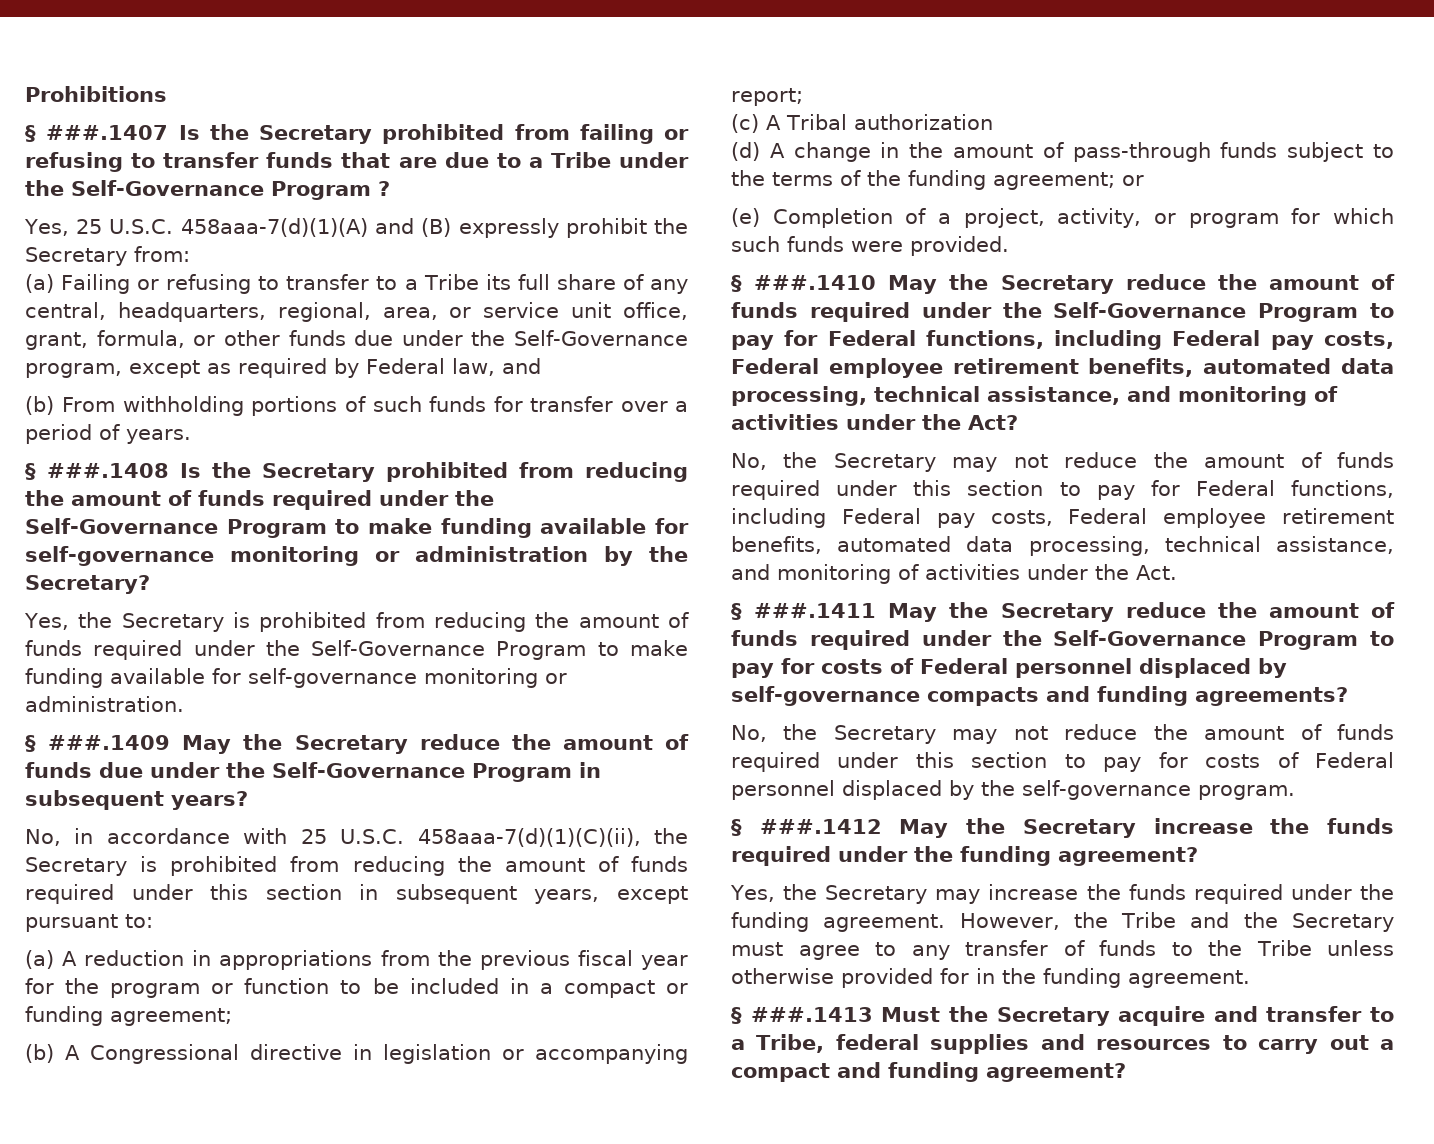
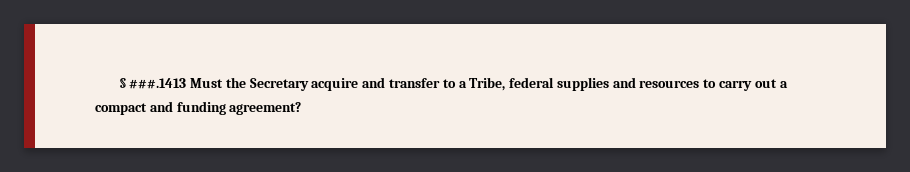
[25,86,167,102] [25,124,689,144] [25,152,689,172] [25,180,390,200] [24,218,688,238] [25,246,190,266] [25,274,689,294] [25,302,688,322] [25,330,688,350] [25,358,541,378] [25,396,688,416] [25,424,191,444] [25,462,688,482] [25,490,494,510] [25,518,689,538] [25,546,688,566] [25,575,150,594] [24,612,689,632] [25,640,689,660] [25,668,567,688] [25,696,184,712] [25,734,689,754] [25,762,601,782] [25,790,248,810] [25,828,689,847] [25,856,688,876] [25,884,688,904] [25,914,153,932] [25,950,688,970] [25,978,688,998] [25,1006,232,1026] [25,1044,688,1064] [731,88,803,106] [731,114,993,133] [731,142,1394,162] [731,170,1144,190] [731,208,1394,228] [731,236,1009,256] [731,274,1395,294] [731,302,1394,322] [731,330,1394,350] [731,358,1394,378] [731,386,1338,406] [731,414,1018,430] [731,452,1394,472] [731,480,1394,500] [731,508,1394,528] [731,536,1394,556] [731,564,1177,584] [731,602,1395,622] [731,630,1394,650] [731,658,1287,678] [731,686,1348,706] [731,724,1394,744] [731,752,1395,772] [731,780,1295,800] [731,818,1394,838] [731,846,1198,866] [730,884,1394,904] [731,912,1394,932] [731,940,1394,960] [731,968,1250,988] Prohibitions // § ###.1407 Is the Secretary prohibited from failing or refusing to transfer funds that are due to a Tribe under the Self-Governance Program ? // Yes, 25 U.S.C. 458aaa-7(d)(1)(A) and (B) expressly prohibit the Secretary from: // (a) Failing or refusing to transfer to a Tribe its full share of any central, headquarters, regional, area, or service unit office, grant, formula, or other funds due under the Self-Governance program, except as required by Federal law, and // (b) From withholding portions of such funds for transfer over a period of years. // § ###.1408 Is the Secretary prohibited from reducing the amount of funds required under the Self-Governance Program to make funding available for self-governance monitoring or administration by the Secretary? // Yes, the Secretary is prohibited from reducing the amount of funds required under the Self-Governance Program to make funding available for self-governance monitoring or administration. // § ###.1409 May the Secretary reduce the amount of funds due under the Self-Governance Program in subsequent years? // No, in accordance with 25 U.S.C. 458aaa-7(d)(1)(C)(ii), the Secretary is prohibited from reducing the amount of funds required under this section in subsequent years, except pursuant to: // (a) A reduction in appropriations from the previous fiscal year for the program or function to be included in a compact or funding agreement; // (b) A Congressional directive in legislation or accompanying report; // (c) A Tribal authorization // (d) A change in the amount of pass-through funds subject to the terms of the funding agreement; or // (e) Completion of a project, activity, or program for which such funds were provided. // § ###.1410 May the Secretary reduce the amount of funds required under the Self-Governance Program to pay for Federal functions, including Federal pay costs, Federal employee retirement benefits, automated data processing, technical assistance, and monitoring of activities under the Act? // No, the Secretary may not reduce the amount of funds required under this section to pay for Federal functions, including Federal pay costs, Federal employee retirement benefits, automated data processing, technical assistance, and monitoring of activities under the Act. // § ###.1411 May the Secretary reduce the amount of funds required under the Self-Governance Program to pay for costs of Federal personnel displaced by self-governance compacts and funding agreements? // No, the Secretary may not reduce the amount of funds required under this section to pay for costs of Federal personnel displaced by the self-governance program. // § ###.1412 May the Secretary increase the funds required under the funding agreement? // Yes, the Secretary may increase the funds required under the funding agreement. However, the Tribe and the Secretary must agree to any transfer of funds to the Tribe unless otherwise provided for in the funding agreement. // -> (118, 83) none

